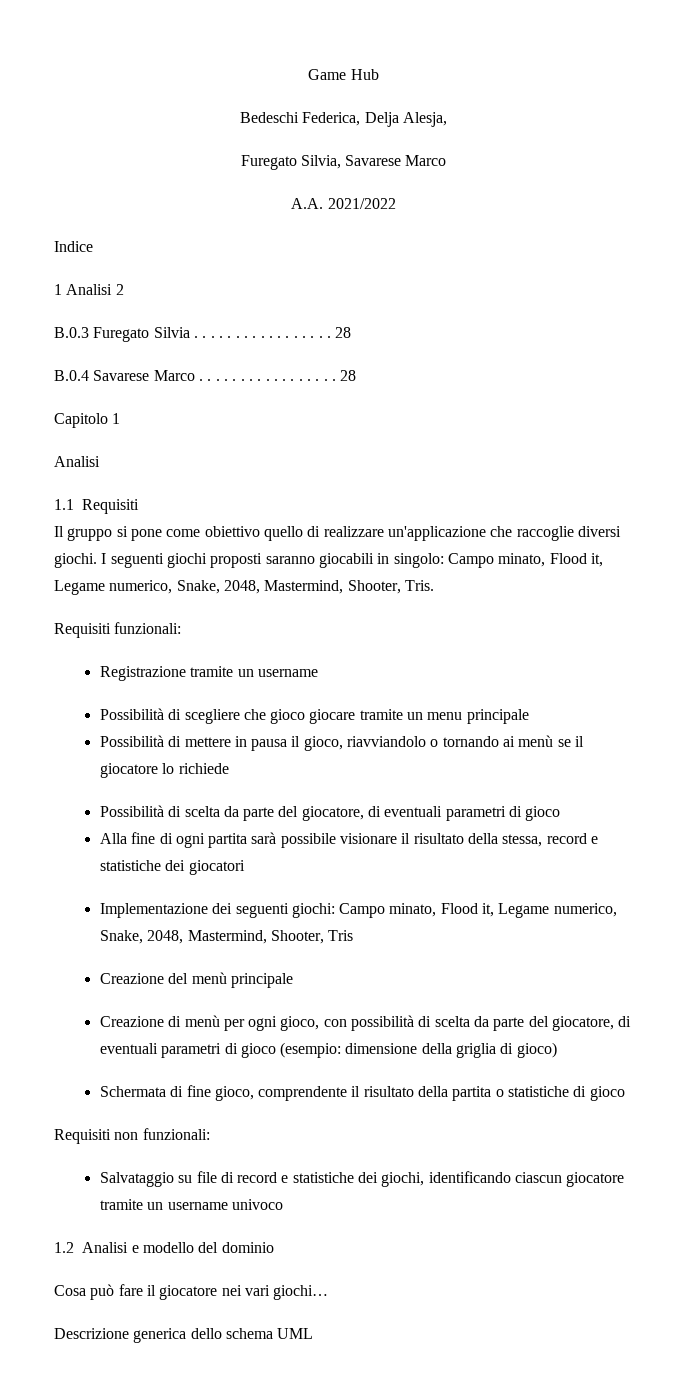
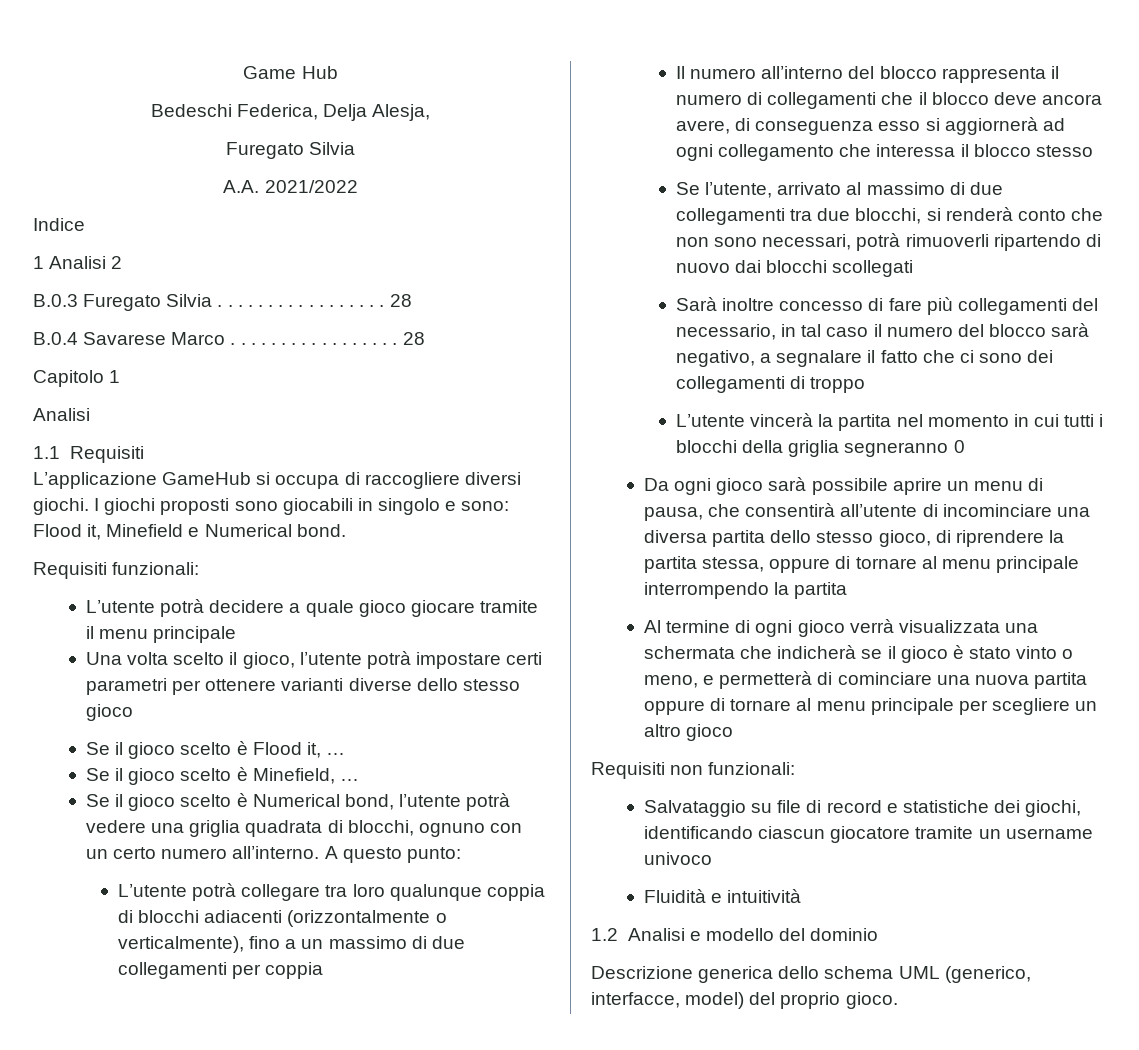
[300,155,447,169] Silvia, Savarese Marco -> [309,142,356,155] Silvia
[54,526,574,541] Il gruppo si pone come obiettivo quello di realizzare un'applicazione che raccoglie -> [33,472,460,489] L’applicazione GameHub si occupa di raccogliere
[110,553,164,568] seguenti -> (100, 504) none
[265,556,315,564] saranno -> [234,501,278,511] sono
[393,553,603,568] [54,580,434,595] [54,622,182,638] [99,666,318,681] [99,708,266,724] singolo: Campo minato, Flood it, Legame numerico, Snake, 2048, Mastermind, Shooter, Tris. // Requisiti funzionali: // Registrazione tramite un username // Possibilità di scegliere che -> [377,498,510,515] [33,524,346,540] [33,562,200,579] [85,599,354,617] singolo e sono: Flood it, Minefield e Numerical bond. // Requisiti funzionali: // L’utente potrà decidere a quale
[407,712,424,720] un -> [85,626,94,639] il
[99,735,585,751] [99,763,229,778] [99,805,561,821] [99,832,599,848] [99,860,245,875] [99,903,617,918] [99,930,354,944] [99,972,293,988] [99,1015,632,1031] [99,1042,557,1058] [99,1085,587,1101] Possibilità di mettere in pausa il gioco, riavviandolo o tornando ai menù se il giocatore lo richiede // Possibilità di scelta da parte del giocatore, di eventuali parametri di gioco // Alla fine di ogni partita sarà possibile visionare il risultato della stessa, record e statistiche dei giocatori // Implementazione dei seguenti giochi: Campo minato, Flood it, Legame numerico, Snake, 2048, Mastermind, Shooter, Tris // Creazione del menù principale // Creazione di menù per ogni gioco, con possibilità di scelta da parte del giocatore, di eventuali parametri di gioco (esempio: dimensione della griglia di gioco) // Schermata di fine gioco, comprendente il risultato della partita o statistiche di -> [85,651,543,669] [85,678,520,695] [85,704,133,721] [85,741,345,759] [85,767,359,785] [85,793,511,811] [85,820,522,837] [85,846,461,863] [118,883,545,901] [118,910,447,927] [118,936,465,953] [118,962,324,979] [676,66,1059,83] [676,92,1103,109] [676,117,1065,135] [676,144,1093,161] [676,182,1003,198] [676,207,1104,225] [676,233,1101,251] [676,260,914,277] [676,297,1099,315] [676,323,1090,340] [676,350,1054,367] [676,376,866,393] [676,413,1104,431] [676,440,965,457] [643,477,1044,495] [643,503,1090,521] [643,530,1064,547] [643,556,1079,573] [643,582,848,599] [643,619,1038,637] [643,645,1074,663] [643,671,1087,689] [643,698,1098,715] [643,724,681,737] Una volta scelto il gioco, l’utente potrà impostare certi parametri per ottenere varianti diverse dello stesso gioco // Se il gioco scelto è Flood it, … // Se il gioco scelto è Minefield, … // Se il gioco scelto è Numerical bond, l’utente potrà vedere una griglia quadrata di blocchi, ognuno con un certo numero all’interno. A questo punto: // L’utente potrà collegare tra loro qualunque coppia di blocchi adiacenti (orizzontalmente o verticalmente), fino a un massimo di due collegamenti per coppia // Il numero all’interno del blocco rappresenta il numero di collegamenti che il blocco deve ancora avere, di conseguenza esso si aggiornerà ad ogni collegamento che interessa il blocco stesso // Se l’utente, arrivato al massimo di due collegamenti tra due blocchi, si renderà conto che non sono necessari, potrà rimuoverli ripartendo di nuovo dai blocchi scollegati // Sarà inoltre concesso di fare più collegamenti del necessario, in tal caso il numero del blocco sarà negativo, a segnalare il fatto che ci sono dei collegamenti di troppo // L’utente vincerà la partita nel momento in cui tutti i blocchi della griglia segneranno 0 // Da ogni gioco sarà possibile aprire un menu di pausa, che consentirà all’utente di incominciare una diversa partita dello stesso gioco, di riprendere la partita stessa, oppure di tornare al menu principale interrompendo la partita // Al termine di ogni gioco verrà visualizzata una schermata che indicherà se il gioco è stato vinto o meno, e permetterà di cominciare una nuova partita oppure di tornare al menu principale per scegliere un altro
(283, 1204) none -> [643,889,802,903] // Fluidità e intuitività
[54,1284,329,1300] // Cosa può fare il giocatore nei vari giochi… -> (879, 934) none
(314, 1333) none -> [944,966,1031,983] [591,992,898,1009] (generico, interfacce, model) del proprio gioco.

